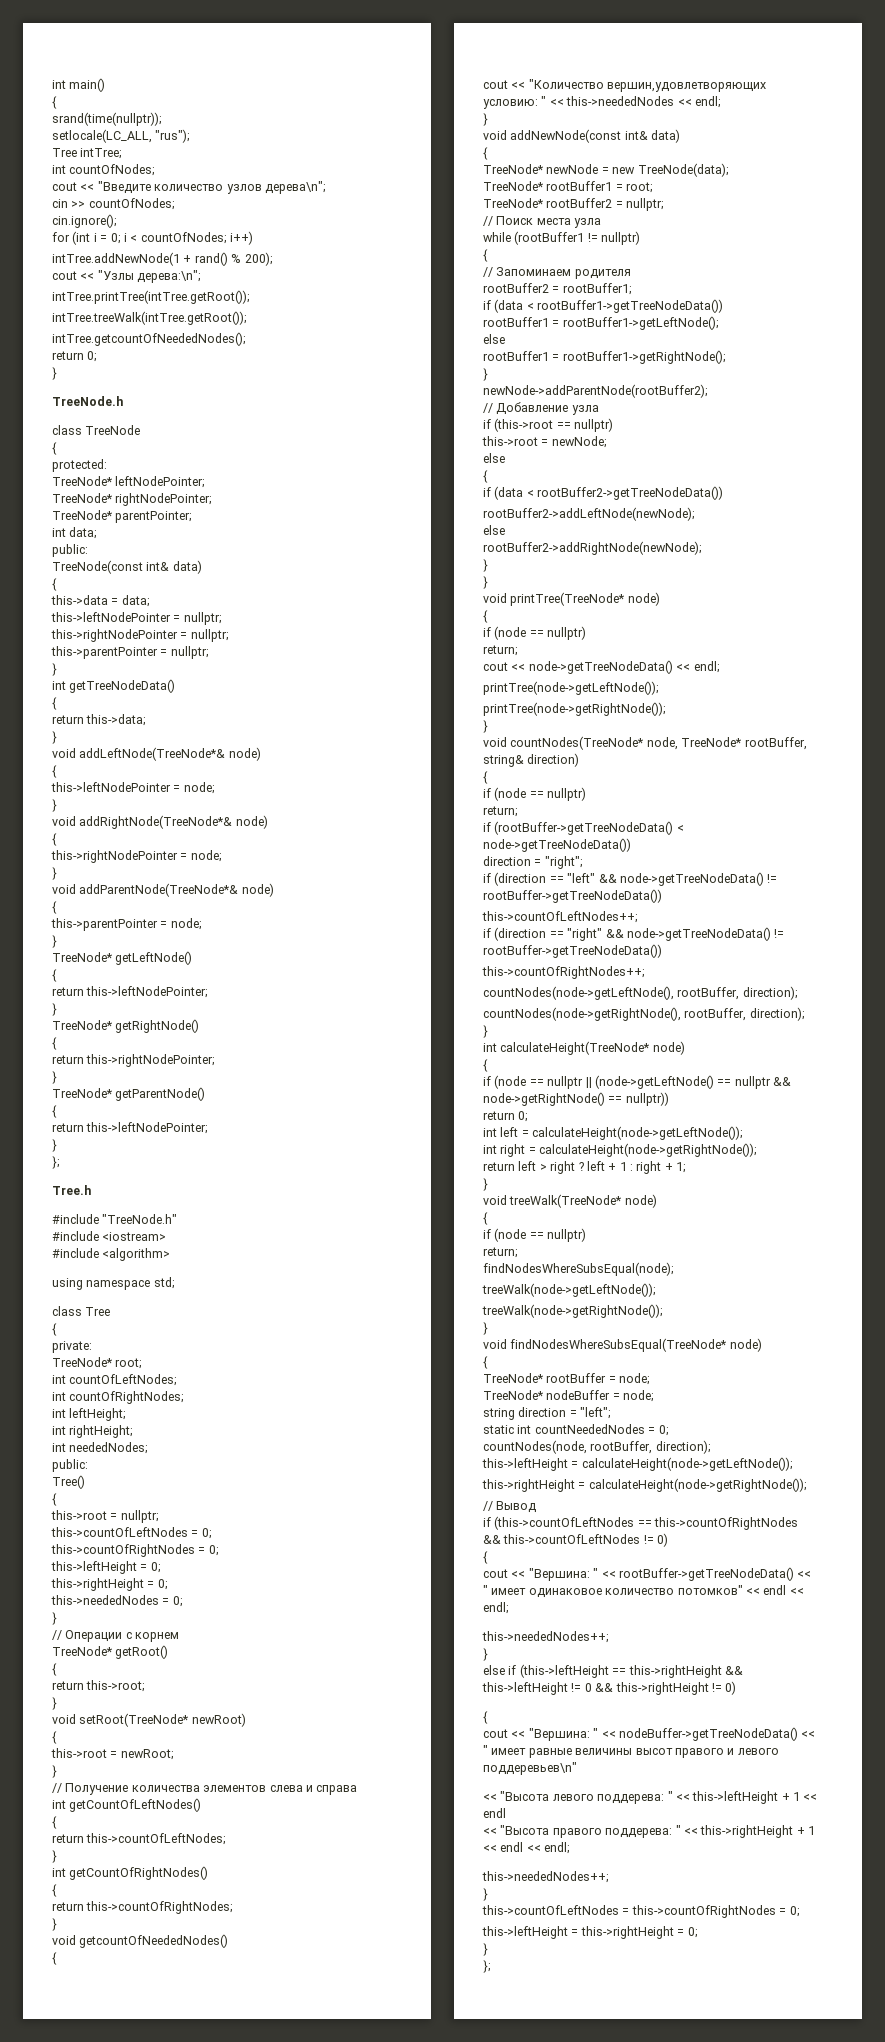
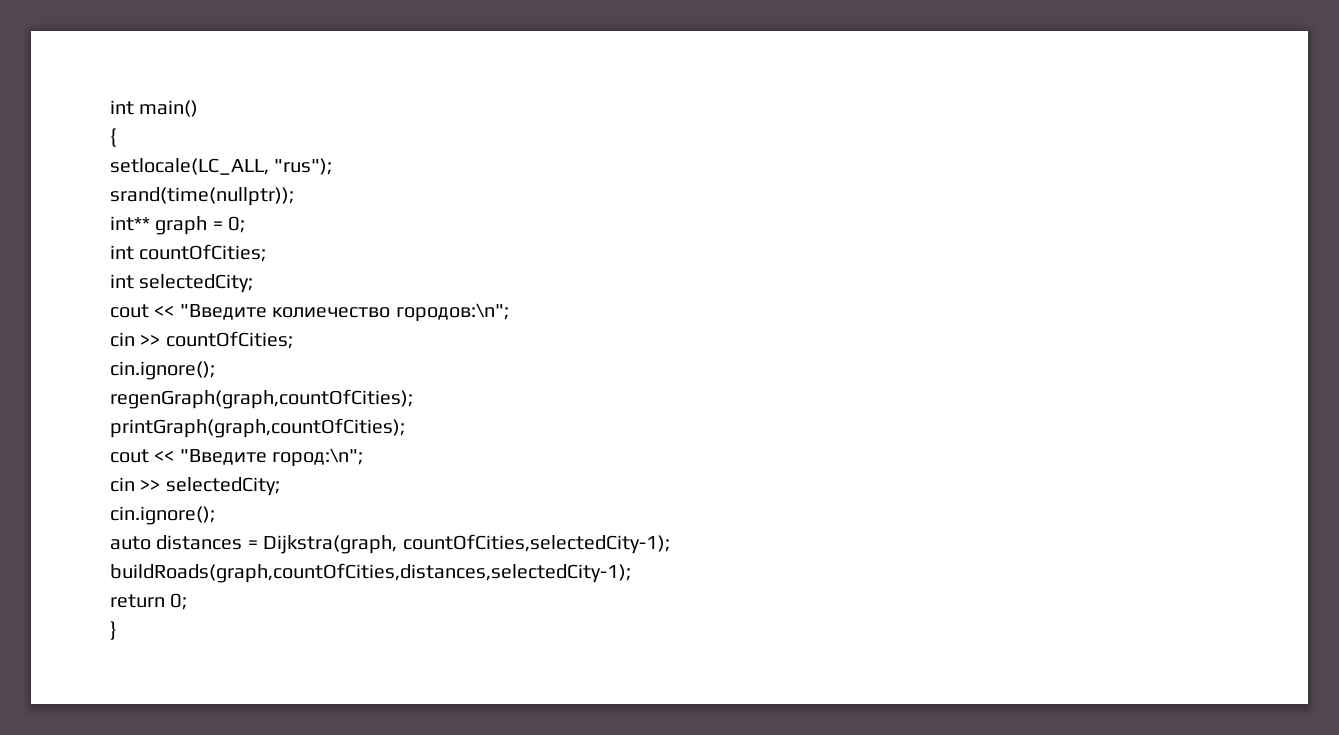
[52,112,162,126] // srand(time(nullptr)); -> (117, 137) none
[52,148,123,159] [52,164,156,176] [52,181,326,194] [52,198,175,210] [52,214,117,228] [52,231,253,245] [52,252,273,266] [52,270,202,283] [52,290,250,304] [52,311,247,325] [52,332,246,346] [52,351,98,362] [52,367,57,380] [52,396,123,406] [52,425,141,435] [52,442,57,455] [52,459,107,472] [52,476,206,488] [52,493,213,506] [52,510,193,523] [52,527,98,539] [52,544,88,557] [52,560,202,574] [52,578,57,591] [51,595,150,607] [51,612,222,625] [51,629,229,642] [51,646,209,659] [52,663,57,676] [52,679,176,693] [52,697,57,710] [52,714,147,726] [52,731,57,744] [52,747,261,761] [52,765,57,778] [51,782,215,794] [52,799,57,812] [52,815,268,829] [52,833,57,846] [51,850,222,863] [52,867,57,880] [52,883,274,897] [52,901,57,914] [51,918,202,931] [52,935,57,948] [52,951,193,965] [52,969,57,982] [52,986,209,998] [52,1003,57,1016] [52,1019,200,1033] [52,1037,57,1050] [52,1054,216,1067] [52,1071,57,1084] [52,1087,206,1101] [52,1105,57,1118] [52,1122,209,1134] [52,1139,57,1152] [52,1156,60,1169] [52,1185,91,1195] [52,1214,178,1224] [52,1231,167,1241] [52,1248,171,1261] [52,1277,175,1290] [52,1306,111,1316] [52,1323,57,1336] [52,1341,92,1353] [52,1357,143,1369] [52,1374,178,1386] [52,1391,185,1404] [52,1408,127,1421] [52,1425,134,1438] [52,1442,149,1454] [52,1459,88,1472] [52,1475,85,1489] [52,1493,57,1506] [51,1510,159,1523] [51,1527,212,1539] [51,1544,219,1557] [51,1561,161,1574] [51,1578,168,1591] [51,1595,183,1607] [52,1612,57,1625] [52,1630,180,1642] [52,1645,169,1659] [52,1663,57,1676] [52,1680,146,1692] [52,1697,57,1710] [52,1713,246,1727] [52,1731,57,1744] [51,1748,174,1760] [52,1765,57,1778] [52,1783,358,1795] [52,1798,202,1812] [52,1816,57,1829] [52,1833,227,1845] [52,1850,57,1863] [52,1866,209,1880] [52,1884,57,1897] [52,1901,234,1914] [52,1918,57,1931] [52,1934,229,1948] [52,1952,57,1965] [483,79,767,92] [483,96,721,109] [483,113,488,126] [483,129,681,143] [483,147,488,160] [483,163,729,177] [483,181,654,193] [483,198,665,211] [483,216,602,228] [483,231,641,245] [483,249,488,262] [483,267,631,279] [483,283,632,295] [483,299,724,313] [483,316,719,330] [483,334,505,344] [483,350,726,364] [483,368,488,381] [483,384,708,398] [483,402,599,415] [483,418,614,432] [482,436,607,448] [483,453,505,463] [483,470,488,483] [483,486,724,500] [483,507,695,521] [483,525,505,535] [483,541,702,555] [483,559,488,572] [483,576,488,589] [483,592,660,606] [483,610,488,623] [483,626,587,640] [483,645,518,656] [483,660,720,674] [483,681,659,695] [483,702,666,716] [483,720,488,733] [483,736,807,750] [483,753,580,767] [483,771,488,784] [483,787,587,801] [483,806,518,817] [483,821,684,835] [483,838,631,852] [483,856,583,869] [483,872,778,886] [483,889,662,903] [482,911,638,923] [483,927,785,941] [483,944,662,958] [482,966,645,979] [483,986,798,1000] [483,1007,805,1021] [483,1025,488,1038] [483,1041,685,1055] [483,1059,488,1072] [483,1075,791,1089] [483,1092,669,1106] [483,1111,529,1122] [483,1126,744,1140] [483,1143,758,1157] [483,1161,687,1174] [483,1178,488,1191] [483,1194,657,1208] [483,1212,488,1225] [483,1228,587,1242] [483,1247,518,1258] [483,1262,674,1276] [482,1283,656,1297] [482,1304,663,1318] [483,1322,488,1335] [483,1338,762,1352] [483,1356,488,1369] [483,1373,651,1385] [483,1390,655,1402] [483,1407,612,1420] [483,1424,669,1436] [483,1440,711,1454] [482,1457,793,1471] [482,1478,807,1492] [483,1501,537,1513] [483,1516,799,1530] [483,1533,669,1547] [483,1551,488,1564] [483,1567,812,1581] [483,1585,804,1598] [483,1602,509,1614] [482,1631,609,1643] [483,1648,488,1661] [483,1664,743,1678] [482,1681,737,1695] [483,1711,488,1724] [483,1727,816,1741] [483,1745,779,1758] [483,1762,577,1775] [483,1791,818,1804] [483,1808,506,1818] [483,1825,815,1838] [483,1842,571,1854] [482,1871,609,1883] [483,1888,488,1901] [482,1905,800,1918] [482,1926,698,1939] [483,1943,488,1956] [483,1960,491,1973] Tree intTree; // int countOfNodes; // cout << "Введите количество узлов дерева\n"; // cin >> countOfNodes; // cin.ignore(); // for (int i = 0; i < countOfNodes; i++) // intTree.addNewNode(1 + rand() % 200); // cout << "Узлы дерева:\n"; // intTree.printTree(intTree.getRoot()); // intTree.treeWalk(intTree.getRoot()); // intTree.getcountOfNeededNodes(); // return 0; // } // TreeNode.h // class TreeNode // { // protected: // TreeNode* leftNodePointer; // TreeNode* rightNodePointer; // TreeNode* parentPointer; // int data; // public: // TreeNode(const int& data) // { // this->data = data; // this->leftNodePointer = nullptr; // this->rightNodePointer = nullptr; // this->parentPointer = nullptr; // } // int getTreeNodeData() // { // return this->data; // } // void addLeftNode(TreeNode*& node) // { // this->leftNodePointer = node; // } // void addRightNode(TreeNode*& node) // { // this->rightNodePointer = node; // } // void addParentNode(TreeNode*& node) // { // this->parentPointer = node; // } // TreeNode* getLeftNode() // { // return this->leftNodePointer; // } // TreeNode* getRightNode() // { // return this->rightNodePointer; // } // TreeNode* getParentNode() // { // return this->leftNodePointer; // } // }; // Tree.h // #include "TreeNode.h" // #include <iostream> // #include <algorithm> // using namespace std; // class Tree // { // private: // TreeNode* root; // int countOfLeftNodes; // int countOfRightNodes; // int leftHeight; // int rightHeight; // int neededNodes; // public: // Tree() // { // this->root = nullptr; // this->countOfLeftNodes = 0; // this->countOfRightNodes = 0; // this->leftHeight = 0; // this->rightHeight = 0; // this->neededNodes = 0; // } // // Операции с корнем // TreeNode* getRoot() // { // return this->root; // } // void setRoot(TreeNode* newRoot) // { // this->root = newRoot; // } // // Получение количества элементов слева и справа // int getCountOfLeftNodes() // { // return this->countOfLeftNodes; // } // int getCountOfRightNodes() // { // return this->countOfRightNodes; // } // void getcountOfNeededNodes() // { // cout << "Количество вершин,удовлетворяющих условию: " << this->neededNodes << endl; // } // void addNewNode(const int& data) // { // TreeNode* newNode = new TreeNode(data); // TreeNode* rootBuffer1 = root; // TreeNode* rootBuffer2 = nullptr; // // Поиск места узла // while (rootBuffer1 != nullptr) // { // // Запоминаем родителя // rootBuffer2 = rootBuffer1; // if (data < rootBuffer1->getTreeNodeData()) // rootBuffer1 = rootBuffer1->getLeftNode(); // else // rootBuffer1 = rootBuffer1->getRightNode(); // } // newNode->addParentNode(rootBuffer2); // // Добавление узла // if (this->root == nullptr) // this->root = newNode; // else // { // if (data < rootBuffer2->getTreeNodeData()) // rootBuffer2->addLeftNode(newNode); // else // rootBuffer2->addRightNode(newNode); // } // } // void printTree(TreeNode* node) // { // if (node == nullptr) // return; // cout << node->getTreeNodeData() << endl; // printTree(node->getLeftNode()); // printTree(node->getRightNode()); // } // void countNodes(TreeNode* node, TreeNode* rootBuffer, string& direction) // { // if (node == nullptr) // return; // if (rootBuffer->getTreeNodeData() < node->getTreeNodeData()) // direction = "right"; // if (direction == "left" && node->getTreeNodeData() != rootBuffer->getTreeNodeData()) // this->countOfLeftNodes++; // if (direction == "right" && node->getTreeNodeData() != rootBuffer->getTreeNodeData()) // this->countOfRightNodes++; // countNodes(node->getLeftNode(), rootBuffer, direction); // countNodes(node->getRightNode(), rootBuffer, direction); // } // int calculateHeight(TreeNode* node) // { // if (node == nullptr || (node->getLeftNode() == nullptr && node->getRightNode() == nullptr)) // return 0; // int left = calculateHeight(node->getLeftNode()); // int right = calculateHeight(node->getRightNode()); // return left > right ? left + 1 : right + 1; // } // void treeWalk(TreeNode* node) // { // if (node == nullptr) // return; // findNodesWhereSubsEqual(node); // treeWalk(node->getLeftNode()); // treeWalk(node->getRightNode()); // } // void findNodesWhereSubsEqual(TreeNode* node) // { // TreeNode* rootBuffer = node; // TreeNode* nodeBuffer = node; // string direction = "left"; // static int countNeededNodes = 0; // countNodes(node, rootBuffer, direction); // this->leftHeight = calculateHeight(node->getLeftNode()); // this->rightHeight = calculateHeight(node->getRightNode()); // // Вывод // if (this->countOfLeftNodes == this->countOfRightNodes && this->countOfLeftNodes != 0) // { // cout << "Вершина: " << rootBuffer->getTreeNodeData() << " имеет одинаковое количество потомков" << endl << endl; // this->neededNodes++; // } // else if (this->leftHeight == this->rightHeight && this->leftHeight != 0 && this->rightHeight != 0) // { // cout << "Вершина: " << nodeBuffer->getTreeNodeData() << " имеет равные величины высот правого и левого поддеревьев\n" // << "Высота левого поддерева: " << this->leftHeight + 1 << endl // << "Высота правого поддерева: " << this->rightHeight + 1 << endl << endl; // this->neededNodes++; // } // this->countOfLeftNodes = this->countOfRightNodes = 0; // this->leftHeight = this->rightHeight = 0; // } // }; -> [110,187,294,206] [110,216,246,235] [110,244,267,262] [110,274,254,293] [110,303,509,321] [110,331,293,349] [110,361,215,380] [110,389,413,409] [110,418,405,438] [110,448,364,466] [110,477,280,496] [110,506,215,525] [110,534,670,554] [110,563,631,583] [110,593,188,610] [110,621,117,640] srand(time(nullptr)); // int** graph = 0; // int countOfCities; // int selectedCity; // cout << "Введите колиечество городов:\n"; // cin >> countOfCities; // cin.ignore(); // regenGraph(graph,countOfCities); // printGraph(graph,countOfCities); // cout << "Введите город:\n"; // cin >> selectedCity; // cin.ignore(); // auto distances = Dijkstra(graph, countOfCities,selectedCity-1); // buildRoads(graph,countOfCities,distances,selectedCity-1); // return 0; // }

